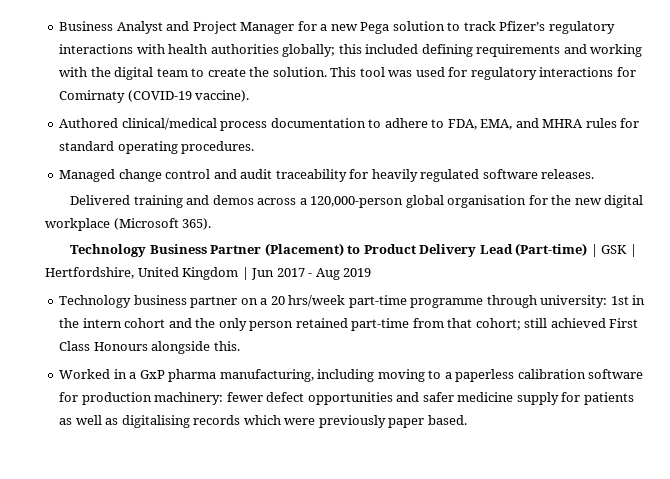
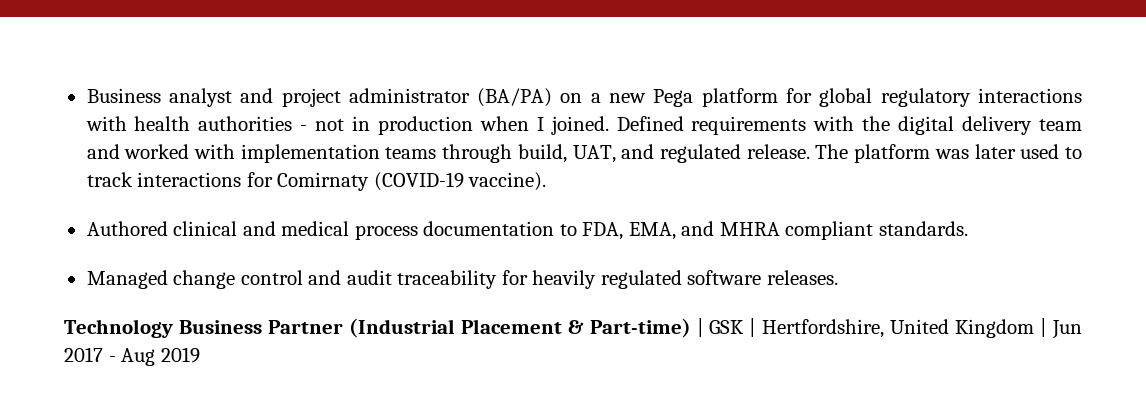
[59,21,546,34] Business Analyst and Project Manager for a new Pega solution to track Pfizer’s -> [86,88,873,107] Business analyst and project administrator (BA/PA) on a new Pega platform for global
[282,44,643,57] [59,67,537,80] globally; this included defining requirements and working with the digital team to create the solution. This tool was used for regulatory -> [300,116,1083,135] [86,144,1083,163] [86,172,133,187] - not in production when I joined. Defined requirements with the digital delivery team and worked with implementation teams through build, UAT, and regulated release. The platform was later used to track
[121,118,217,130] clinical/medical -> [173,221,350,236] clinical and medical
[384,118,445,128] adhere to -> (577, 230) none
[585,118,640,128] [59,141,255,154] rules for standard operating procedures. -> [785,221,968,240] compliant standards.
[70,195,644,208] [45,218,212,231] [70,243,588,257] Delivered training and demos across a 120,000-person global organisation for the new digital workplace (Microsoft 365). // Technology Business Partner (Placement) to Product Delivery Lead (Part-time) -> [64,318,691,338] Technology Business Partner (Industrial Placement & Part-time)
[59,295,646,308] [59,318,639,331] [59,341,240,354] [59,369,644,382] [59,392,634,405] [59,415,467,428] // Technology business partner on a 20 hrs/week part-time programme through university: 1st in the intern cohort and the only person retained part-time from that cohort; still achieved First Class Honours alongside this. // Worked in a GxP pharma manufacturing, including moving to a paperless calibration software for production machinery: fewer defect opportunities and safer medicine supply for patients as well as digitalising records which were previously paper based. -> (200, 355) none

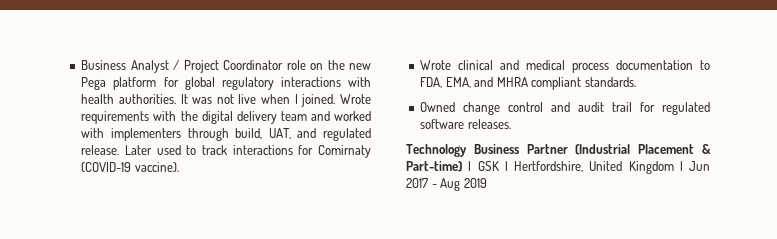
[86,88,601,107] Business analyst and project administrator (BA/PA) on a -> [81,60,345,73] Business Analyst / Project Coordinator role on the
[198,116,473,135] authorities - not in production -> [118,94,257,104] authorities. It was not live
[616,116,684,131] Defined -> [340,94,371,104] Wrote
[240,144,437,163] implementation teams -> [110,128,181,141] implementers
[815,144,1016,163] The platform was later -> [124,145,152,155] Later
[86,221,168,236] Authored -> [420,60,452,70] Wrote
[86,270,168,289] Managed -> [420,102,456,112] Owned
[397,270,597,289] traceability for heavily -> [612,102,656,112] trail for

